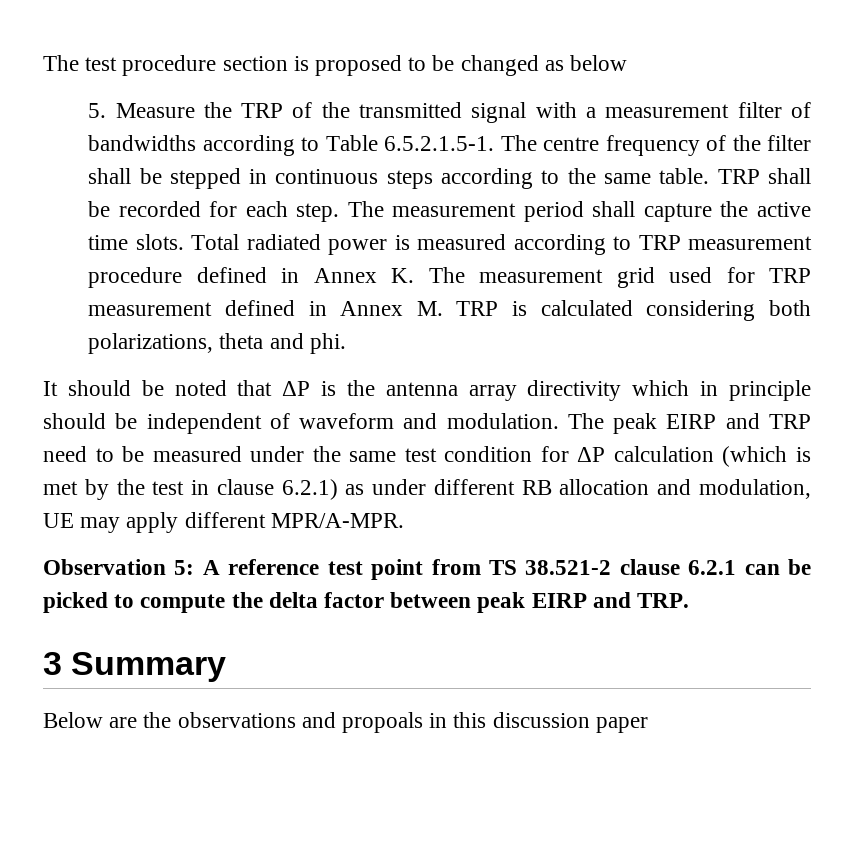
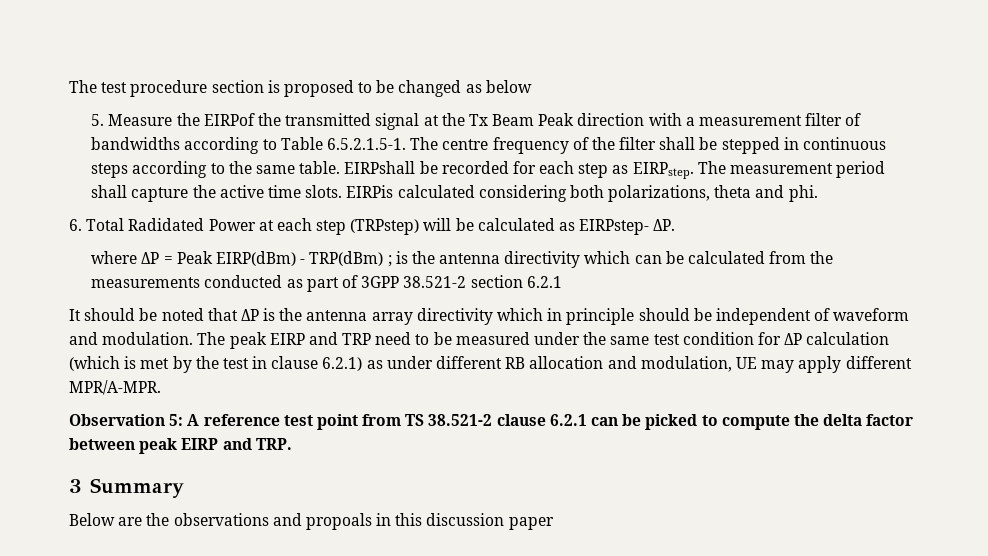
[241,102,313,118] TRP of -> [203,113,255,126] EIRPof
(527, 112) none -> [423,113,645,126] at the Tx Beam Peak direction
[717,168,811,184] TRP shall -> [344,161,416,174] EIRPshall
[296,203,340,222] step. -> [578,162,694,179] step as EIRPstep.
[191,234,813,255] [88,267,812,288] [88,300,528,316] Total radiated power is measured according to TRP measurement procedure defined in Annex K. The measurement grid used for TRP measurement defined in Annex M. TRP is -> [346,185,394,198] EIRPis
(346, 343) none -> [69,218,676,235] [91,251,834,268] [91,275,562,292] // 6. Total Radidated Power at each step (TRPstep) will be calculated as EIRPstep- ΔP. // where ΔP = Peak EIRP(dBm) - TRP(dBm) ; is the antenna directivity which can be calculated from the measurements conducted as part of 3GPP 38.521-2 section 6.2.1

